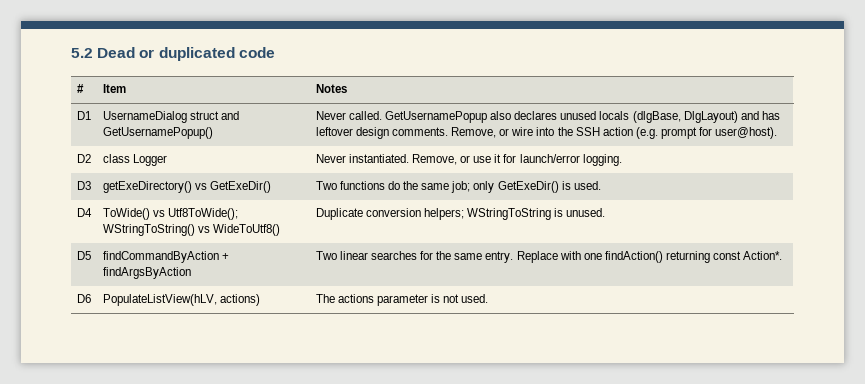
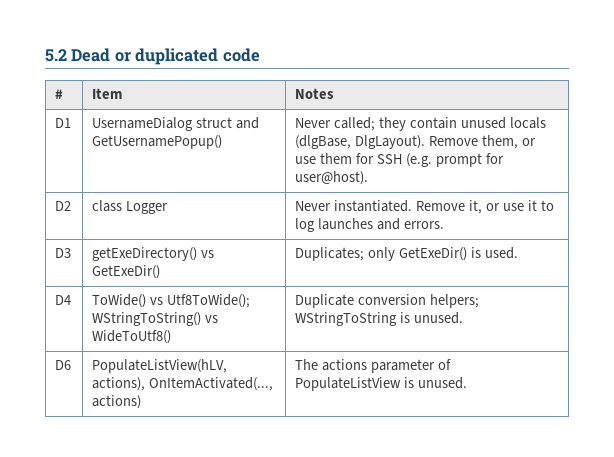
[348,111,780,123] [315,127,633,139] called. GetUsernamePopup also declares unused locals (dlgBase, DlgLayout) and has leftover design comments. Remove, or wire into the SSH action -> [334,117,546,131] [295,135,536,149] [295,153,403,164] called; they contain unused locals (dlgBase, DlgLayout). Remove them, or use them for SSH
[411,154,457,165] Remove, -> [416,200,483,214] Remove it,
[503,154,622,166] for launch/error logging. -> [540,200,554,211] [295,218,445,232] to log launches and errors.
[315,181,471,193] Two functions do the same job; -> [295,247,365,261] Duplicates;
[76,251,91,260] [102,251,229,263] [102,267,191,279] [315,251,783,263] // D5 | findCommandByAction + findArgsByAction | Two linear searches for the same entry. Replace with one findAction() returning const Action*. -> (464, 318) none
(217, 300) none -> [92,377,274,391] actions), OnItemActivated(...,
[431,294,489,303] is not used. -> [438,359,452,370] [295,377,468,391] of PopulateListView is unused.

